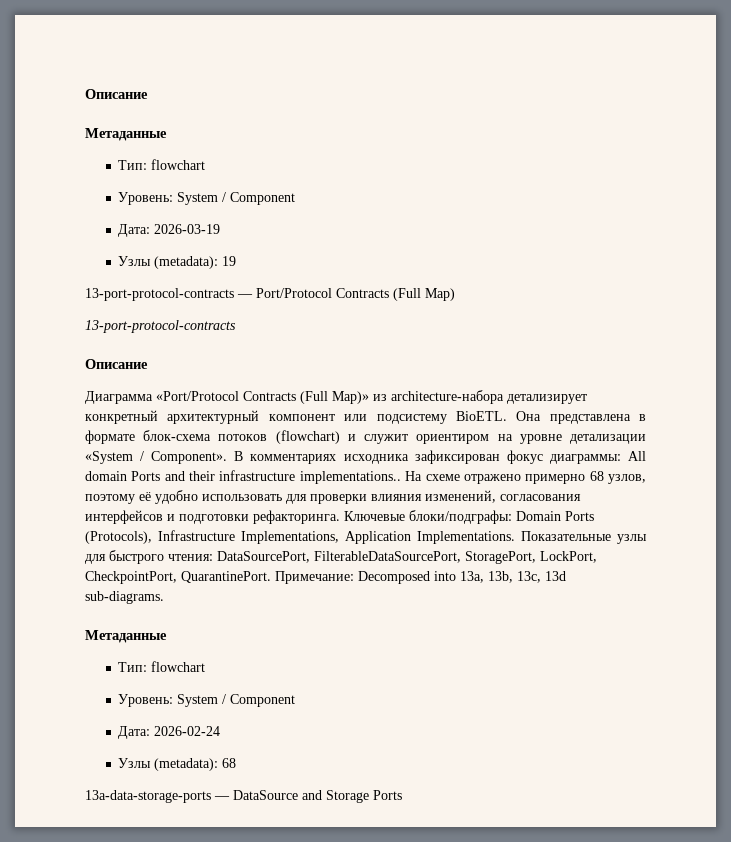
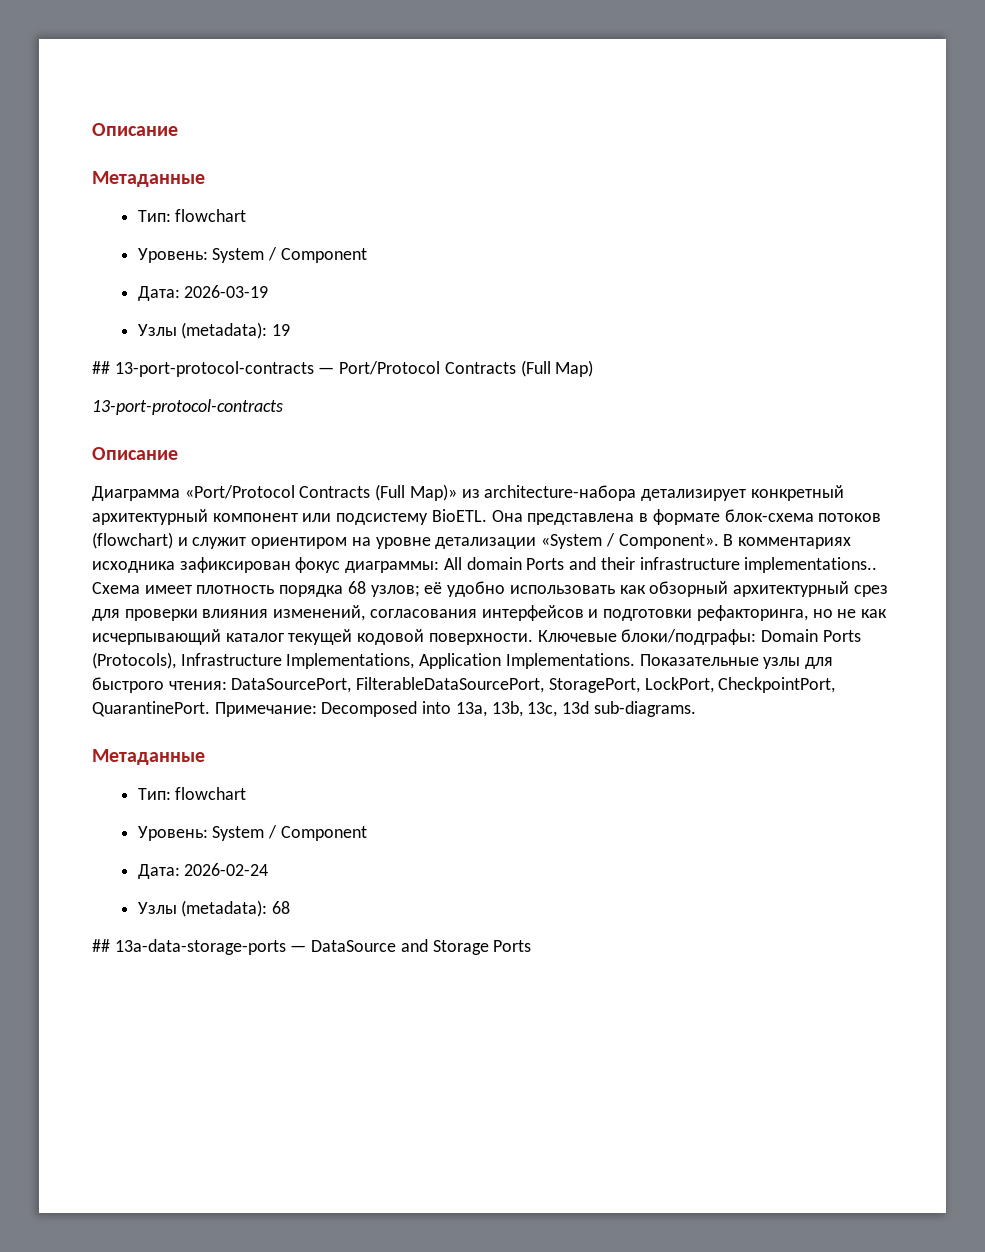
(237, 261) none -> [92,361,110,374] ##
[405,471,647,484] [85,490,282,504] На схеме отражено примерно 68 узлов, поэтому её удобно использовать -> [92,581,888,597] Схема имеет плотность порядка 68 узлов; её удобно использовать как обзорный архитектурный срез
[253,510,340,524] рефакторинга. -> [696,605,887,621] [92,629,533,645] рефакторинга, но не как исчерпывающий каталог текущей кодовой поверхности.
(237, 763) none -> [92,939,110,952] ##

